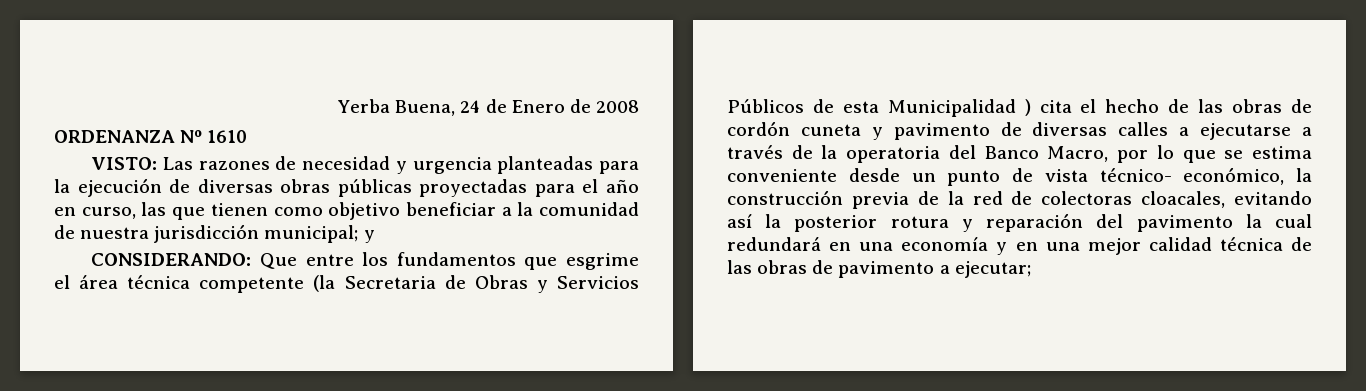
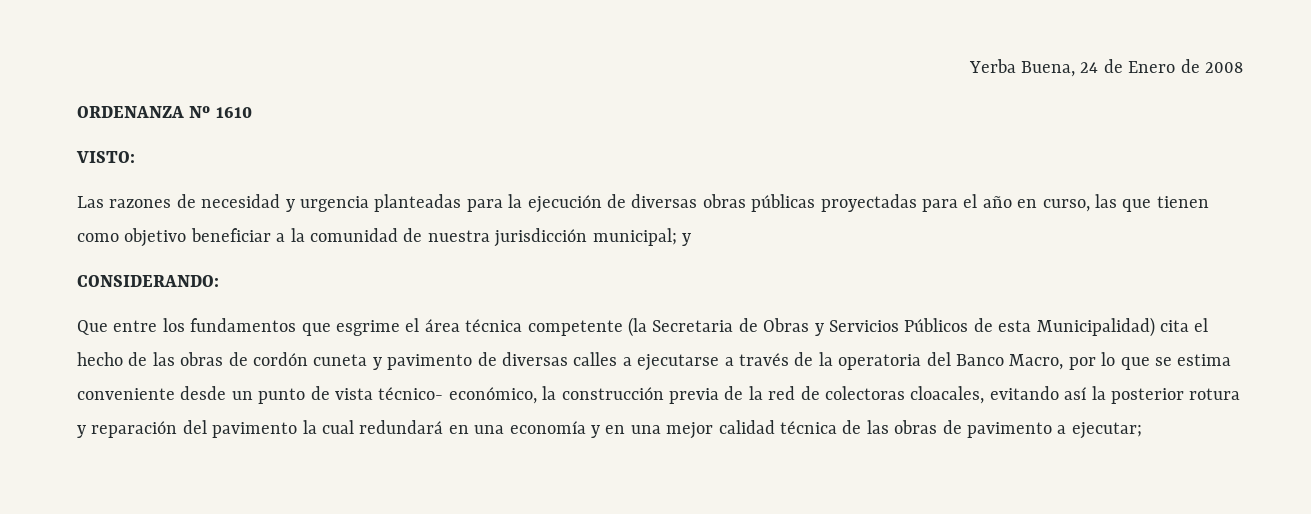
(158, 163) none -> (135, 157) //
(252, 259) none -> (219, 281) //
[887,99,1031,117] Municipalidad ) -> [1036,317,1155,337] Municipalidad)

